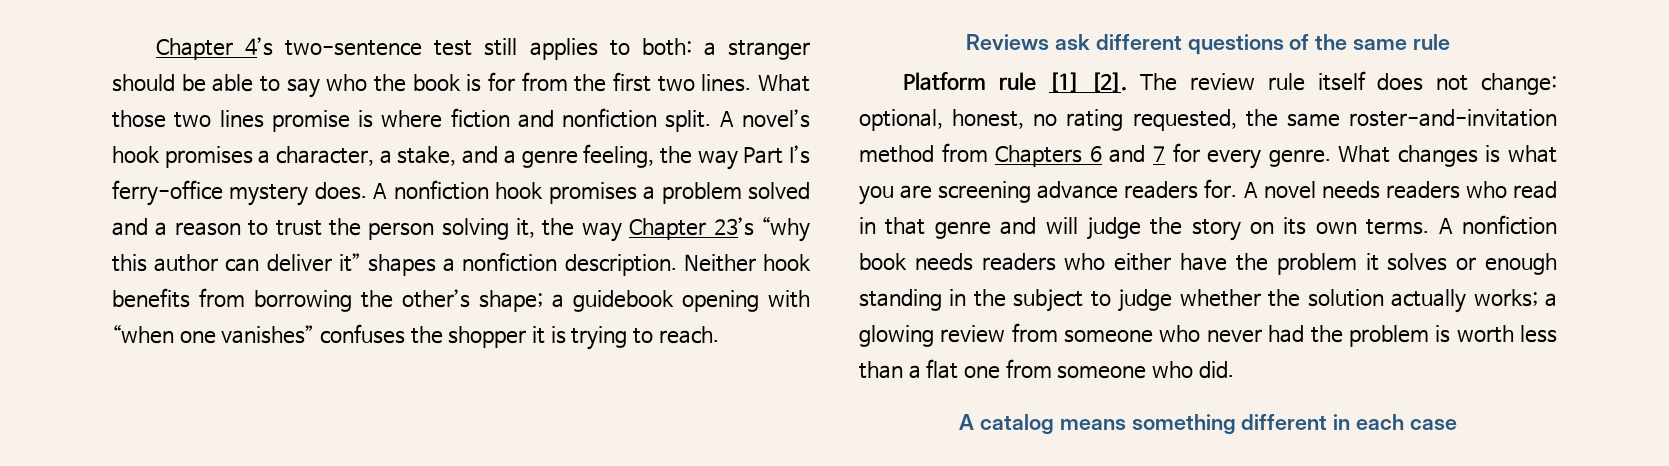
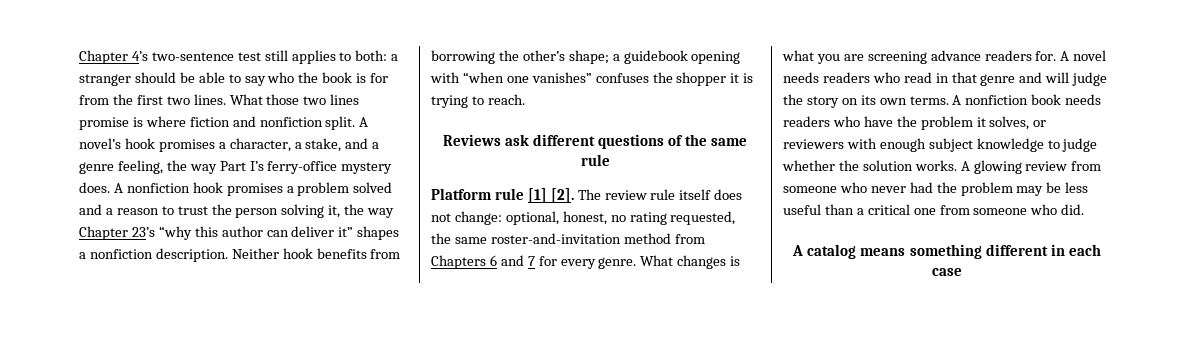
[1114,253,1172,271] either -> (860, 121) none
[1387,253,1557,275] [859,289,1084,312] solves or enough standing in the subject -> [989,116,1047,130] [783,138,1044,152] solves, or reviewers with enough subject knowledge
[1391,289,1557,313] actually works; a -> [914,160,970,171] works. A
[1435,325,1557,343] is worth less -> [1016,182,1089,196] [783,204,821,215] may be less useful
[926,359,959,379] flat -> [867,204,910,215] critical

